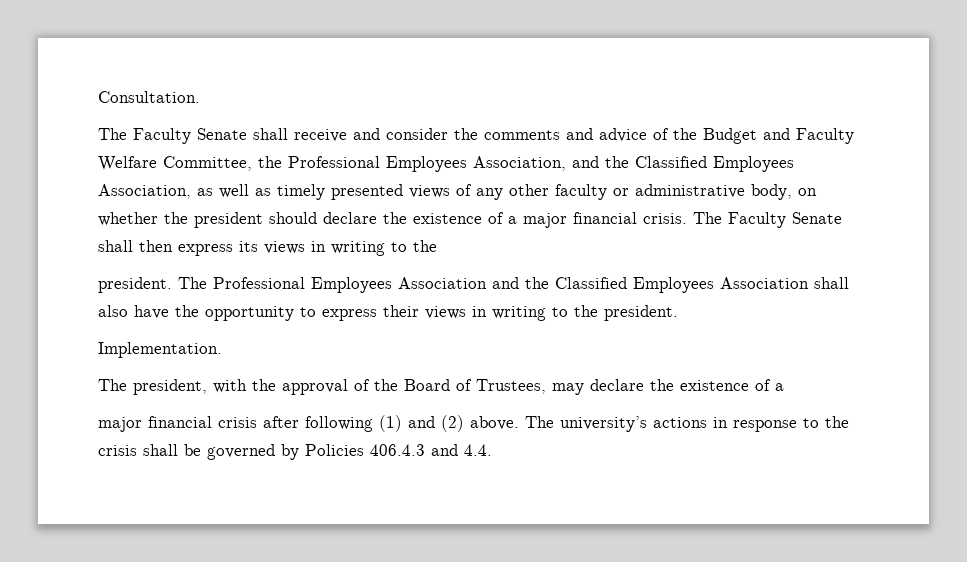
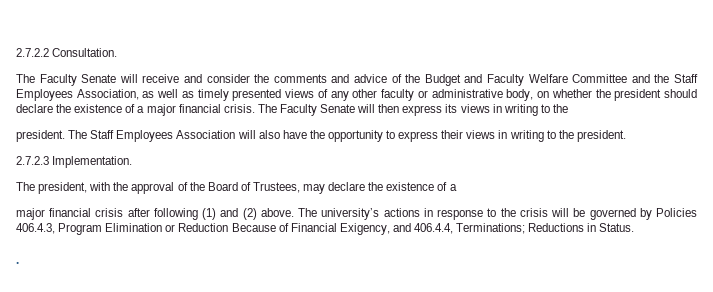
(98, 97) none -> [16,48,49,57] 2.7.2.2
[253,128,288,140] shall -> [119,74,138,83] will
[163,156,707,172] Committee, the Professional Employees Association, and the Classified -> [572,74,699,83] Committee and the Staff
[98,240,133,252] shall -> [357,104,376,113] will
[213,277,849,293] Professional Employees Association and the Classified Employees Association shall -> [90,130,256,142] Staff Employees Association will
(678, 313) none -> [16,156,49,165] 2.7.2.3
[143,444,178,456] shall -> [551,208,570,217] will
[370,444,492,456] 406.4.3 and 4.4. -> [16,223,635,235] [16,261,19,264] 406.4.3, Program Elimination or Reduction Because of Financial Exigency, and 406.4.4, Terminations; Reductions in Status. // .

